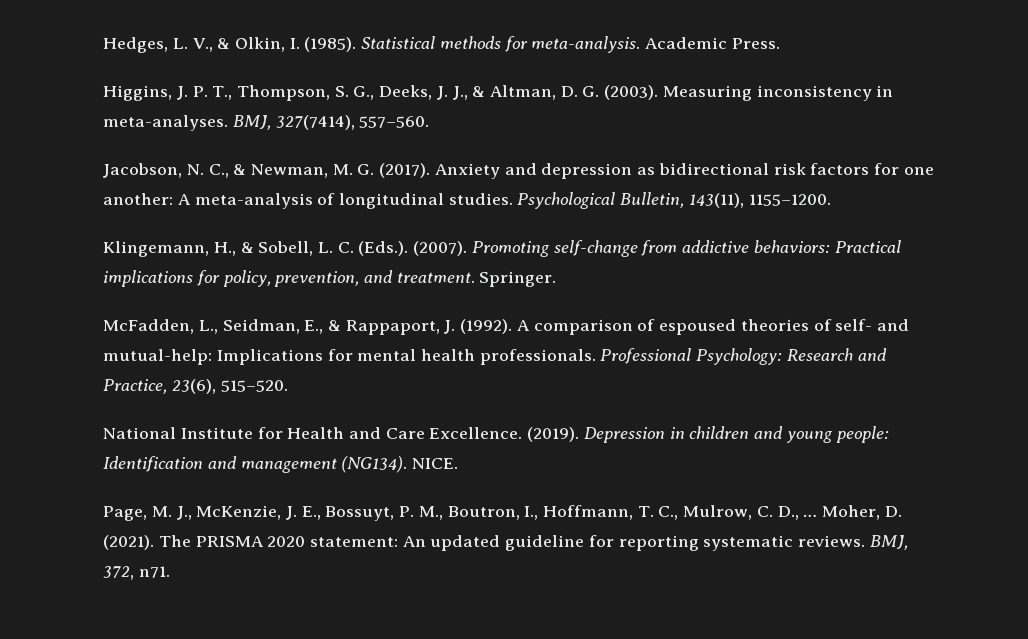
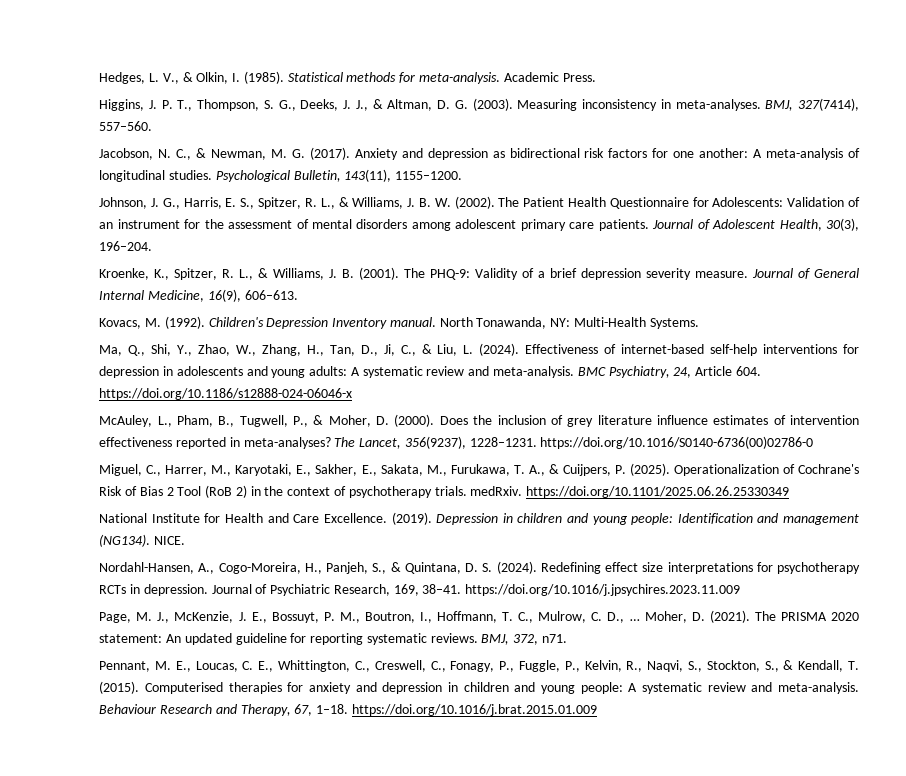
[103,240,901,257] [103,270,557,287] [103,319,909,335] [103,348,887,365] [103,379,288,394] Klingemann, H., & Sobell, L. C. (Eds.). (2007). Promoting self-change from addictive behaviors: Practical implications for policy, prevention, and treatment. Springer. // McFadden, L., Seidman, E., & Rappaport, J. (1992). A comparison of espoused theories of self- and mutual-help: Implications for mental health professionals. Professional Psychology: Research and Practice, 23(6), 515–520. -> [99,196,860,209] [99,218,860,231] [99,241,153,251] [99,267,859,280] [99,289,298,302] [99,316,699,329] [99,343,859,356] [99,366,761,378] [99,388,353,400] [99,414,859,427] [99,436,814,449] [99,463,859,476] [99,485,790,498] Johnson, J. G., Harris, E. S., Spitzer, R. L., & Williams, J. B. W. (2002). The Patient Health Questionnaire for Adolescents: Validation of an instrument for the assessment of mental disorders among adolescent primary care patients. Journal of Adolescent Health, 30(3), 196–204. // Kroenke, K., Spitzer, R. L., & Williams, J. B. (2001). The PHQ-9: Validity of a brief depression severity measure. Journal of General Internal Medicine, 16(9), 606–613. // Kovacs, M. (1992). Children's Depression Inventory manual. North Tonawanda, NY: Multi-Health Systems. // Ma, Q., Shi, Y., Zhao, W., Zhang, H., Tan, D., Ji, C., & Liu, L. (2024). Effectiveness of internet-based self-help interventions for depression in adolescents and young adults: A systematic review and meta-analysis. BMC Psychiatry, 24, Article 604. https://doi.org/10.1186/s12888-024-06046-x // McAuley, L., Pham, B., Tugwell, P., & Moher, D. (2000). Does the inclusion of grey literature influence estimates of intervention effectiveness reported in meta-analyses? The Lancet, 356(9237), 1228–1231. https://doi.org/10.1016/S0140-6736(00)02786-0 // Miguel, C., Harrer, M., Karyotaki, E., Sakher, E., Sakata, M., Furukawa, T. A., & Cuijpers, P. (2025). Operationalization of Cochrane's Risk of Bias 2 Tool (RoB 2) in the context of psychotherapy trials. medRxiv. https://doi.org/10.1101/2025.06.26.25330349
(458, 463) none -> [99,561,860,574] [99,584,741,596] // Nordahl-Hansen, A., Cogo-Moreira, H., Panjeh, S., & Quintana, D. S. (2024). Redefining effect size interpretations for psychotherapy RCTs in depression. Journal of Psychiatric Research, 169, 38–41. https://doi.org/10.1016/j.jpsychires.2023.11.009
(170, 572) none -> [99,660,859,672] [99,681,859,694] [99,704,597,716] // Pennant, M. E., Loucas, C. E., Whittington, C., Creswell, C., Fonagy, P., Fuggle, P., Kelvin, R., Naqvi, S., Stockton, S., & Kendall, T. (2015). Computerised therapies for anxiety and depression in children and young people: A systematic review and meta-analysis. Behaviour Research and Therapy, 67, 1–18. https://doi.org/10.1016/j.brat.2015.01.009

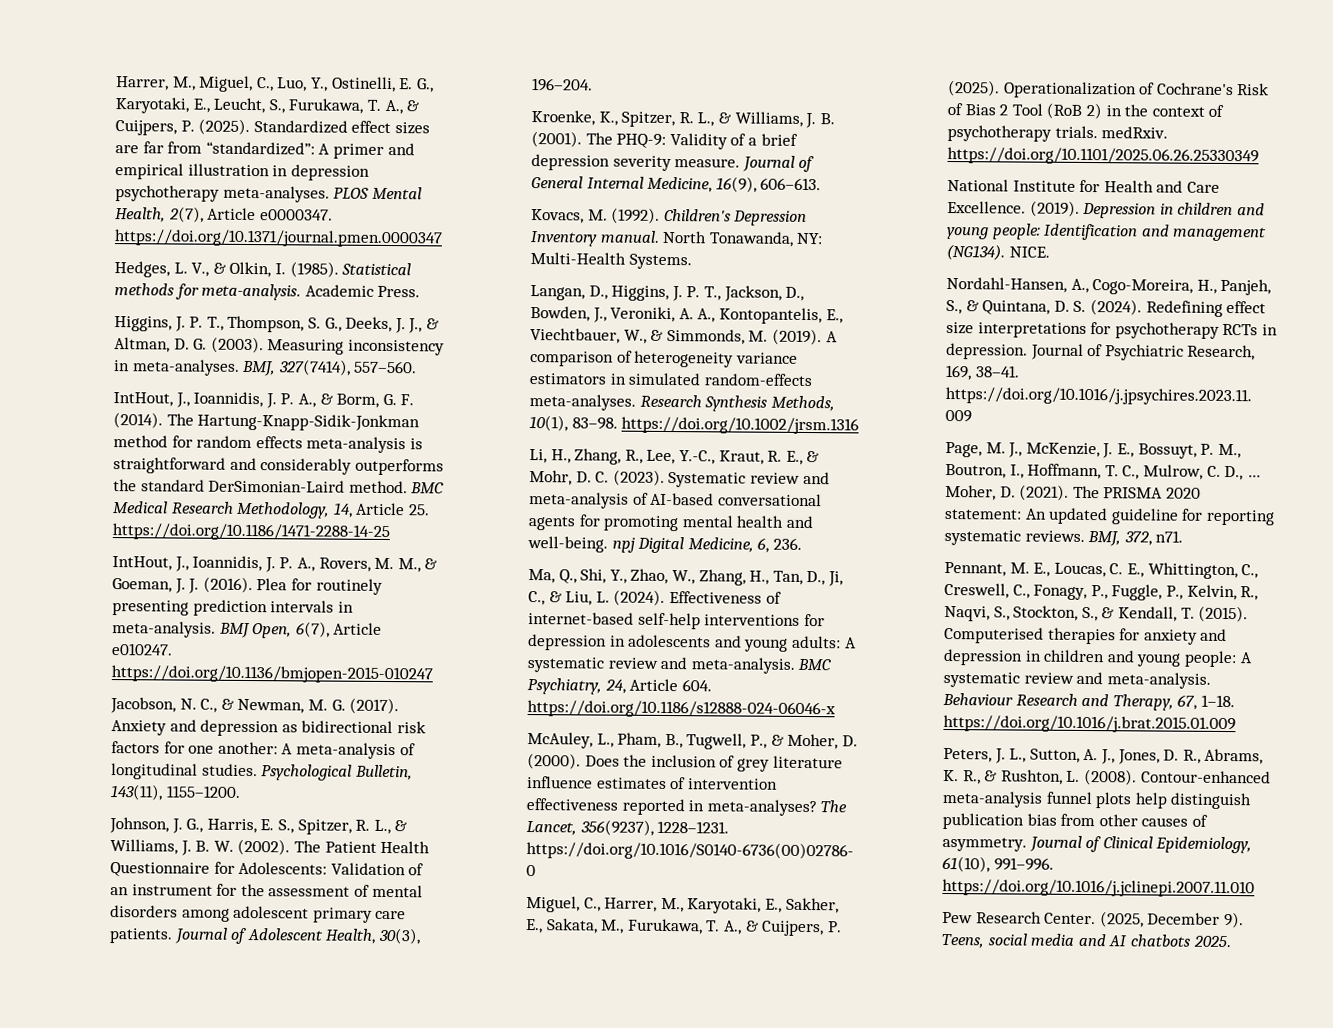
(99, 78) none -> [115,75,434,93] [114,97,420,115] [114,118,430,136] [114,141,415,159] [114,163,370,181] [114,185,422,203] [114,206,333,223] [113,229,443,248] Harrer, M., Miguel, C., Luo, Y., Ostinelli, E. G., Karyotaki, E., Leucht, S., Furukawa, T. A., & Cuijpers, P. (2025). Standardized effect sizes are far from “standardized”: A primer and empirical illustration in depression psychotherapy meta-analyses. PLOS Mental Health, 2(7), Article e0000347. https://doi.org/10.1371/journal.pmen.0000347 //
(153, 126) none -> [112,391,415,409] [112,412,421,432] [112,435,423,454] [112,457,444,476] [112,479,445,494] [111,501,430,519] [111,523,390,542] [111,555,438,573] [111,576,383,595] [111,599,354,617] [111,621,383,639] [110,643,173,656] [110,665,433,684] // IntHout, J., Ioannidis, J. P. A., & Borm, G. F. (2014). The Hartung-Knapp-Sidik-Jonkman method for random effects meta-analysis is straightforward and considerably outperforms the standard DerSimonian-Laird method. BMC Medical Research Methodology, 14, Article 25. https://doi.org/10.1186/1471-2288-14-25 // IntHout, J., Ioannidis, J. P. A., Rovers, M. M., & Goeman, J. J. (2016). Plea for routinely presenting prediction intervals in meta-analysis. BMJ Open, 6(7), Article e010247. https://doi.org/10.1136/bmjopen-2015-010247
(699, 323) none -> [529,285,805,302] [529,306,843,325] [529,328,838,346] [529,350,798,368] [528,372,813,387] [528,394,835,412] [528,415,860,435] [528,448,820,465] [528,469,830,488] [528,492,822,509] [527,514,813,532] [526,536,802,554] // Langan, D., Higgins, J. P. T., Jackson, D., Bowden, J., Veroniki, A. A., Kontopantelis, E., Viechtbauer, W., & Simmonds, M. (2019). A comparison of heterogeneity variance estimators in simulated random-effects meta-analyses. Research Synthesis Methods, 10(1), 83–98. https://doi.org/10.1002/jrsm.1316 // Li, H., Zhang, R., Lee, Y.-C., Kraut, R. E., & Mohr, D. C. (2023). Systematic review and meta-analysis of AI-based conversational agents for promoting mental health and well-being. npj Digital Medicine, 6, 236.
(597, 710) none -> [942,747,1264,765] [942,768,1271,786] [941,790,1253,810] [941,812,1208,830] [941,835,1253,854] [941,855,1054,873] [941,878,1255,898] [941,911,1244,929] [940,933,1231,949] // Peters, J. L., Sutton, A. J., Jones, D. R., Abrams, K. R., & Rushton, L. (2008). Contour-enhanced meta-analysis funnel plots help distinguish publication bias from other causes of asymmetry. Journal of Clinical Epidemiology, 61(10), 991–996. https://doi.org/10.1016/j.jclinepi.2007.11.010 // Pew Research Center. (2025, December 9). Teens, social media and AI chatbots 2025.

